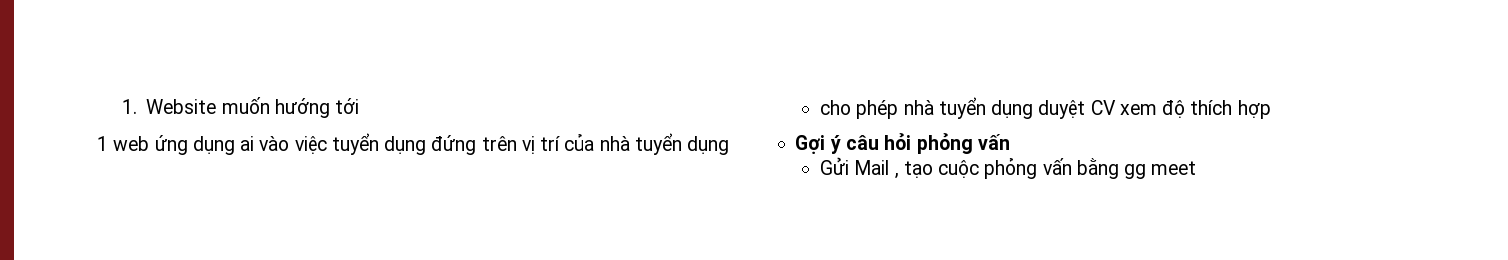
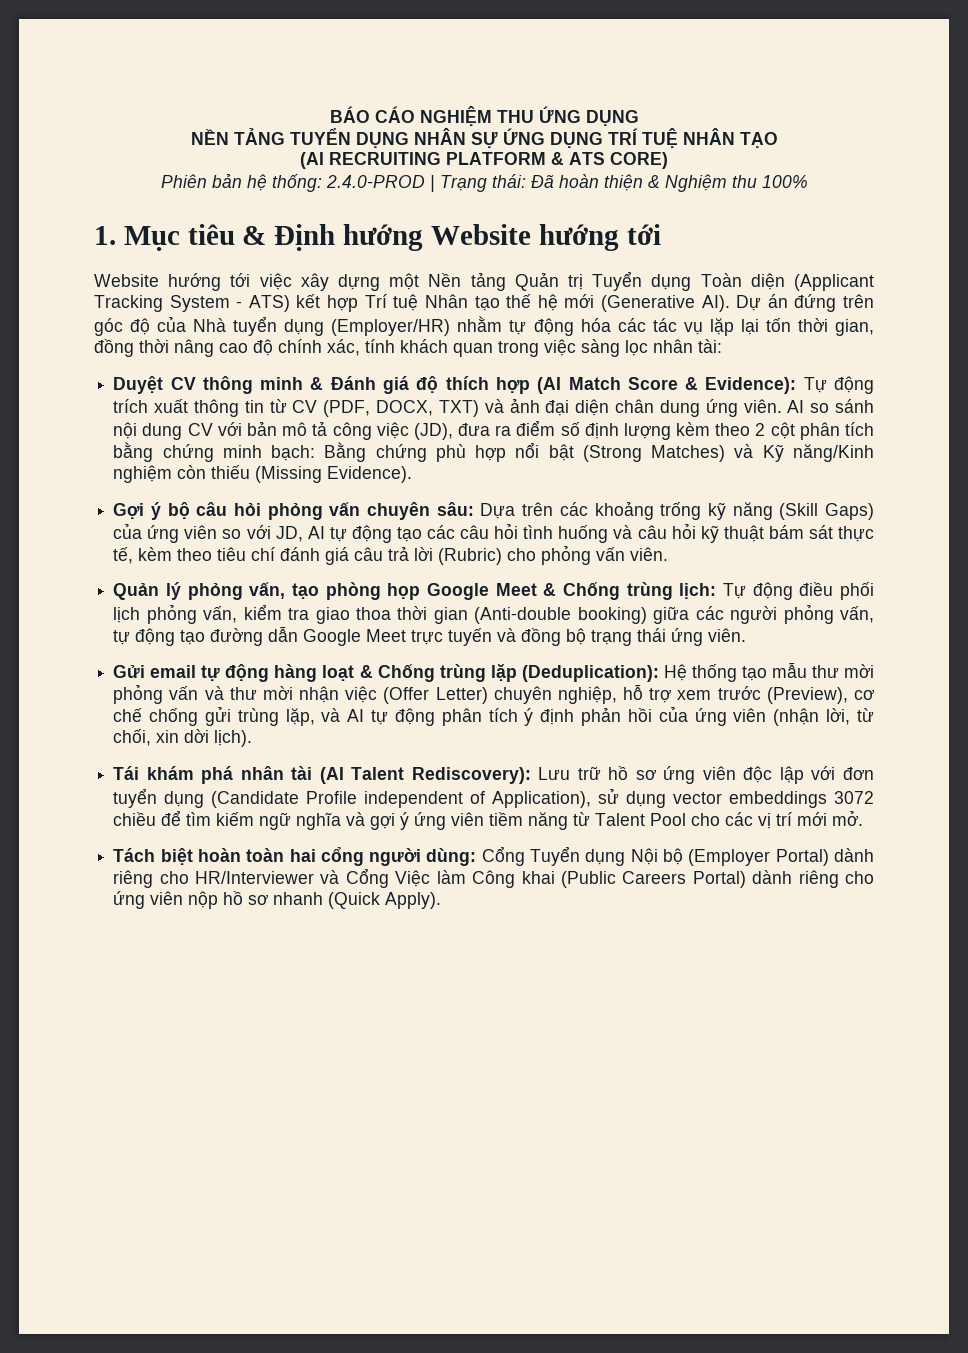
[121,97,360,118] [97,133,730,155] [820,97,1271,119] 1. Website muốn hướng tới // 1 web ứng dụng ai vào việc tuyển dụng đứng trên vị trí của nhà tuyển dụng // cho phép nhà tuyển dụng duyệt CV xem độ thích hợp -> [329,106,639,126] [190,128,778,148] [300,152,668,169] [160,174,808,192] [94,224,661,251] [94,271,875,291] [94,294,874,312] [94,316,874,336] [94,339,722,357] [113,376,874,394] [113,398,874,417] [113,420,875,440] [113,442,874,462] [113,465,413,483] BÁO CÁO NGHIỆM THU ỨNG DỤNG // NỀN TẢNG TUYỂN DỤNG NHÂN SỰ ỨNG DỤNG TRÍ TUỆ NHÂN TẠO // (AI RECRUITING PLATFORM & ATS CORE) // Phiên bản hệ thống: 2.4.0-PROD | Trạng thái: Đã hoàn thiện & Nghiệm thu 100% // 1. Mục tiêu & Định hướng Website hướng tới // Website hướng tới việc xây dựng một Nền tảng Quản trị Tuyển dụng Toàn diện (Applicant Tracking System - ATS) kết hợp Trí tuệ Nhân tạo thế hệ mới (Generative AI). Dự án đứng trên góc độ của Nhà tuyển dụng (Employer/HR) nhằm tự động hóa các tác vụ lặp lại tốn thời gian, đồng thời nâng cao độ chính xác, tính khách quan trong việc sàng lọc nhân tài: // Duyệt CV thông minh & Đánh giá độ thích hợp (AI Match Score & Evidence): Tự động trích xuất thông tin từ CV (PDF, DOCX, TXT) và ảnh đại diện chân dung ứng viên. AI so sánh nội dung CV với bản mô tả công việc (JD), đưa ra điểm số định lượng kèm theo 2 cột phân tích bằng chứng minh bạch: Bằng chứng phù hợp nổi bật (Strong Matches) và Kỹ năng/Kinh nghiệm còn thiếu (Missing Evidence).
(841, 144) none -> [167,502,190,519] bộ
[820,157,1197,179] // Gửi Mail , tạo cuộc phỏng vấn bằng gg meet -> [367,501,875,520] [113,523,875,543] [113,545,669,565] [113,582,874,600] [113,604,875,624] [113,626,747,646] [113,662,874,682] [113,684,874,704] [113,706,874,726] [113,729,253,747] [113,766,874,784] [113,788,875,808] [113,810,864,830] [113,846,875,866] [113,868,875,888] [113,891,442,909] chuyên sâu: Dựa trên các khoảng trống kỹ năng (Skill Gaps) của ứng viên so với JD, AI tự động tạo các câu hỏi tình huống và câu hỏi kỹ thuật bám sát thực tế, kèm theo tiêu chí đánh giá câu trả lời (Rubric) cho phỏng vấn viên. // Quản lý phỏng vấn, tạo phòng họp Google Meet & Chống trùng lịch: Tự động điều phối lịch phỏng vấn, kiểm tra giao thoa thời gian (Anti-double booking) giữa các người phỏng vấn, tự động tạo đường dẫn Google Meet trực tuyến và đồng bộ trạng thái ứng viên. // Gửi email tự động hàng loạt & Chống trùng lặp (Deduplication): Hệ thống tạo mẫu thư mời phỏng vấn và thư mời nhận việc (Offer Letter) chuyên nghiệp, hỗ trợ xem trước (Preview), cơ chế chống gửi trùng lặp, và AI tự động phân tích ý định phản hồi của ứng viên (nhận lời, từ chối, xin dời lịch). // Tái khám phá nhân tài (AI Talent Rediscovery): Lưu trữ hồ sơ ứng viên độc lập với đơn tuyển dụng (Candidate Profile independent of Application), sử dụng vector embeddings 3072 chiều để tìm kiếm ngữ nghĩa và gợi ý ứng viên tiềm năng từ Talent Pool cho các vị trí mới mở. // Tách biệt hoàn toàn hai cổng người dùng: Cổng Tuyển dụng Nội bộ (Employer Portal) dành riêng cho HR/Interviewer và Cổng Việc làm Công khai (Public Careers Portal) dành riêng cho ứng viên nộp hồ sơ nhanh (Quick Apply).

